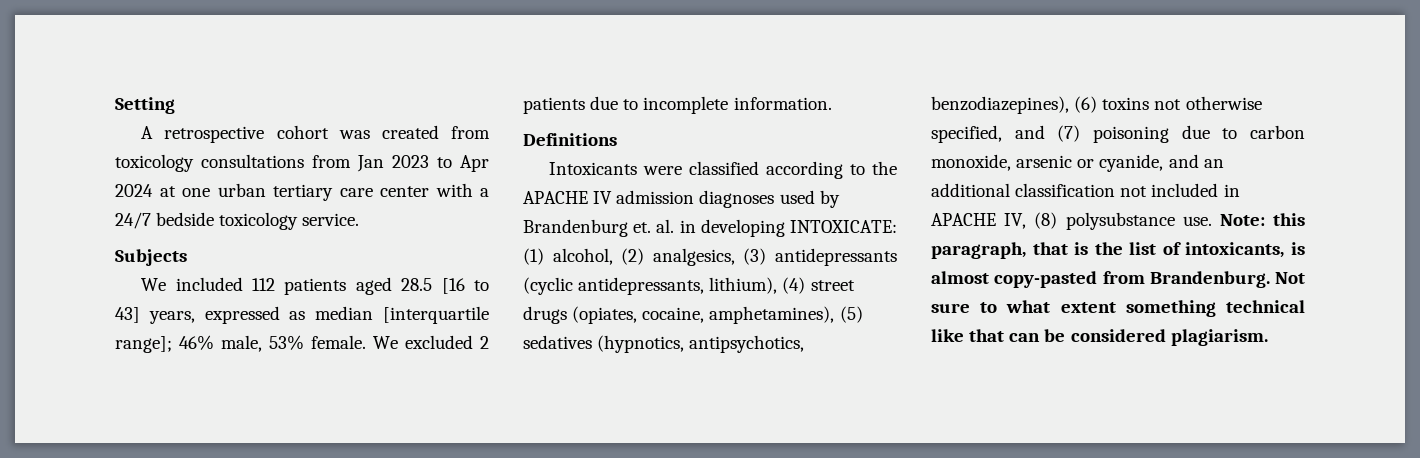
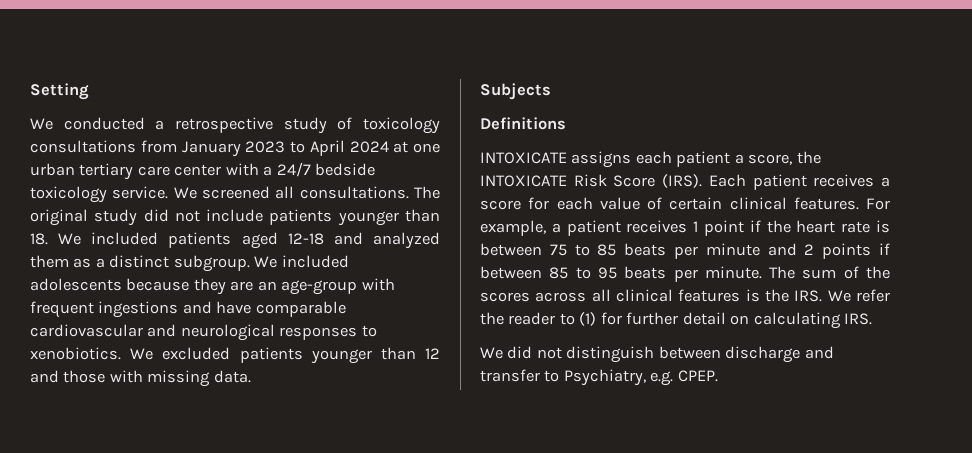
[141,125,490,143] A retrospective cohort was created from -> [30,117,353,134] We conducted a retrospective study of
[357,155,384,172] Jan -> [181,141,241,157] January
[460,155,489,172] Apr -> [309,140,345,156] April
[115,249,187,266] [141,277,489,295] [115,306,490,324] [115,335,489,353] [523,96,832,114] [523,133,617,146] [549,161,897,179] [523,190,840,208] [523,219,897,237] [523,248,897,266] [523,277,855,295] [523,306,863,324] [523,335,805,353] [931,96,1262,114] [931,125,1305,143] [931,154,1224,172] [931,183,1240,197] [931,212,1305,230] [931,242,1305,259] [931,271,1305,288] [931,300,1305,317] [931,329,1268,346] // Subjects // We included 112 patients aged 28.5 [16 to 43] years, expressed as median [interquartile range]; 46% male, 53% female. We excluded 2 patients due to incomplete information. // Definitions // Intoxicants were classified according to the APACHE IV admission diagnoses used by Brandenburg et. al. in developing INTOXICATE: (1) alcohol, (2) analgesics, (3) antidepressants (cyclic antidepressants, lithium), (4) street drugs (opiates, cocaine, amphetamines), (5) sedatives (hypnotics, antipsychotics, benzodiazepines), (6) toxins not otherwise specified, and (7) poisoning due to carbon monoxide, arsenic or cyanide, and an additional classification not included in APACHE IV, (8) polysubstance use. Note: this paragraph, that is the list of intoxicants, is almost copy-pasted from Brandenburg. Not sure to what extent something technical like that can be considered plagiarism. -> [173,186,440,199] [30,209,440,226] [30,232,441,249] [30,255,349,272] [30,278,395,295] [30,301,346,318] [30,324,377,341] [30,347,441,364] [30,370,251,387] [480,83,551,100] [480,117,566,130] [480,151,821,168] [480,174,890,190] [480,197,890,210] [480,220,890,236] [480,243,890,259] [480,266,891,282] [480,289,890,302] [480,312,873,329] [480,346,834,363] [480,369,718,386] We screened all consultations. The original study did not include patients younger than 18. We included patients aged 12-18 and analyzed them as a distinct subgroup. We included adolescents because they are an age-group with frequent ingestions and have comparable cardiovascular and neurological responses to xenobiotics. We excluded patients younger than 12 and those with missing data. // Subjects // Definitions // INTOXICATE assigns each patient a score, the INTOXICATE Risk Score (IRS). Each patient receives a score for each value of certain clinical features. For example, a patient receives 1 point if the heart rate is between 75 to 85 beats per minute and 2 points if between 85 to 95 beats per minute. The sum of the scores across all clinical features is the IRS. We refer the reader to (1) for further detail on calculating IRS. // We did not distinguish between discharge and transfer to Psychiatry, e.g. CPEP.

